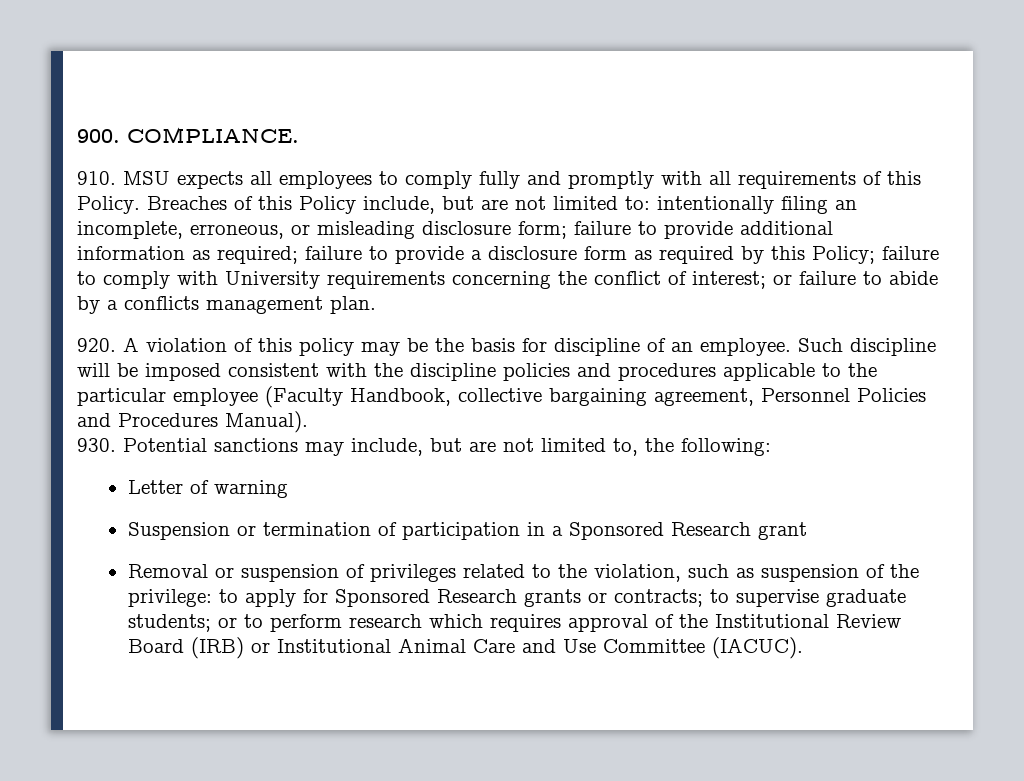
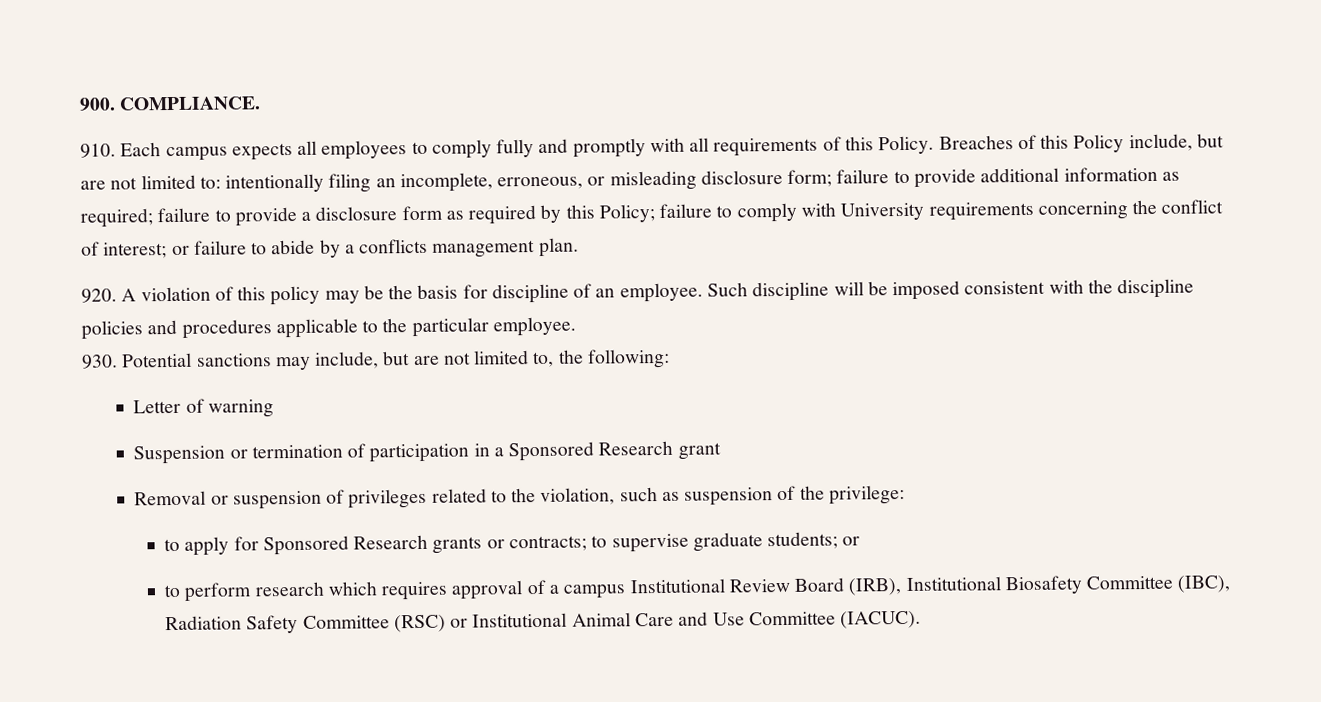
[123,171,170,185] MSU -> [120,142,228,162] Each campus
[173,386,926,408] [77,411,308,433] employee (Faculty Handbook, collective bargaining agreement, Personnel Policies and Procedures Manual). -> [492,316,576,337] employee.
(212, 598) none -> (905, 495) //
(237, 622) none -> (861, 541) //
[678,614,708,628] the -> [548,584,627,599] a campus
[190,637,244,659] (IRB) -> [848,575,1231,596] [165,614,446,634] (IRB), Institutional Biosafety Committee (IBC), Radiation Safety Committee (RSC)

